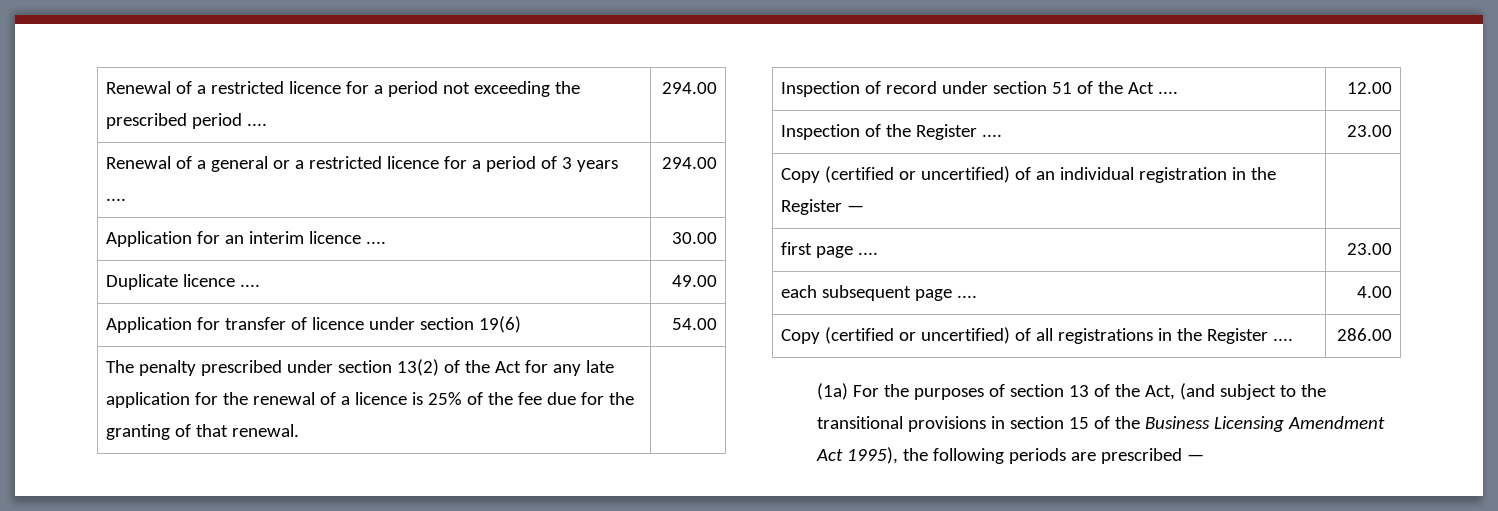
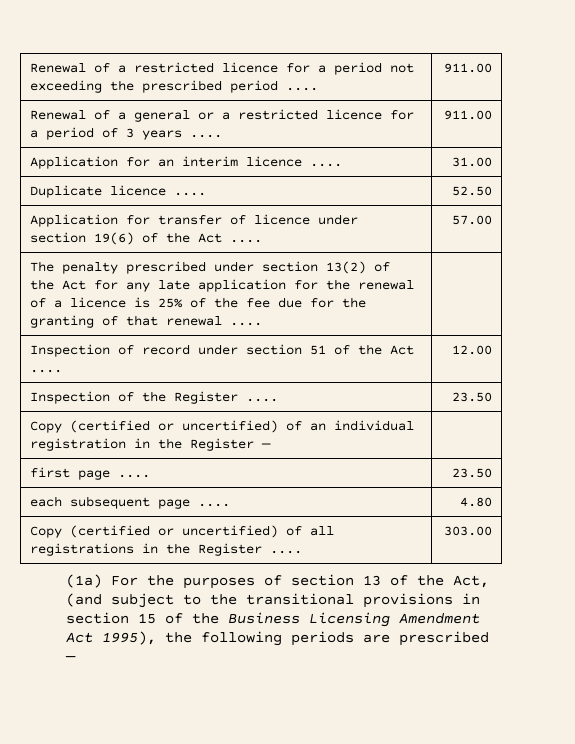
[661,82,717,94] 294.00 -> [443,63,492,73] 911.00
[661,157,717,169] 294.00 -> [443,110,492,120] 911.00
[671,232,717,244] 30.00 -> [451,157,492,167] 31.00
[671,275,717,287] 49.00 -> [451,186,492,196] 52.50
[671,318,717,330] | 54.00 -> [142,232,263,243] [451,215,492,225] of the Act .... | 57.00
[232,424,300,437] renewal. -> [166,316,263,326] renewal ....
[1346,125,1392,137] 23.00 -> [451,392,492,402] 23.50
[1346,243,1392,255] 23.00 -> [451,468,492,478] 23.50
[1356,286,1392,298] 4.00 -> [459,497,492,507] 4.80
[1336,328,1392,341] 286.00 -> [443,526,492,536] 303.00

